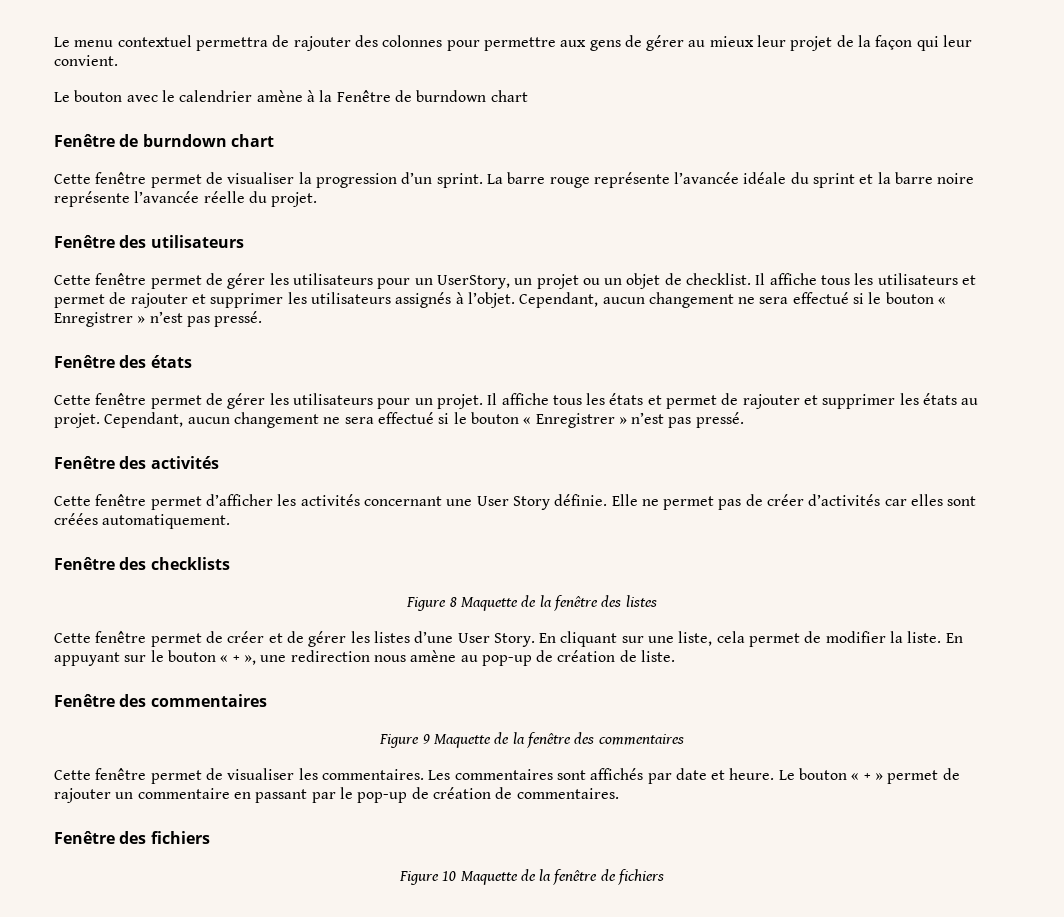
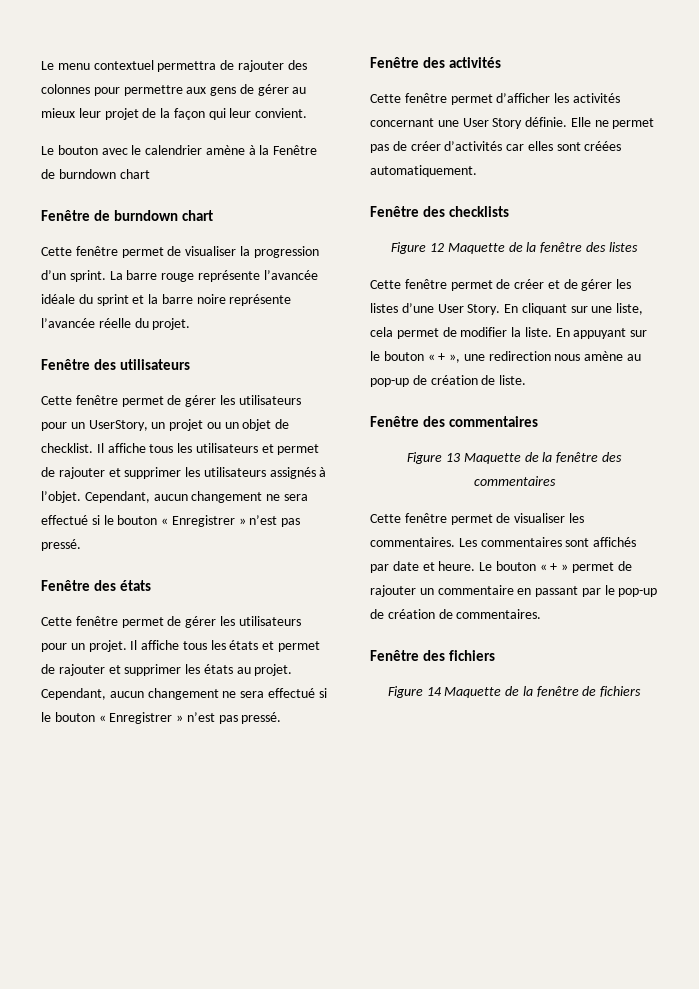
[449,597,457,607] 8 -> [430,243,445,252] 12
[422,734,430,744] 9 -> [445,453,461,462] 13
[442,871,457,881] 10 -> [426,687,442,696] 14

